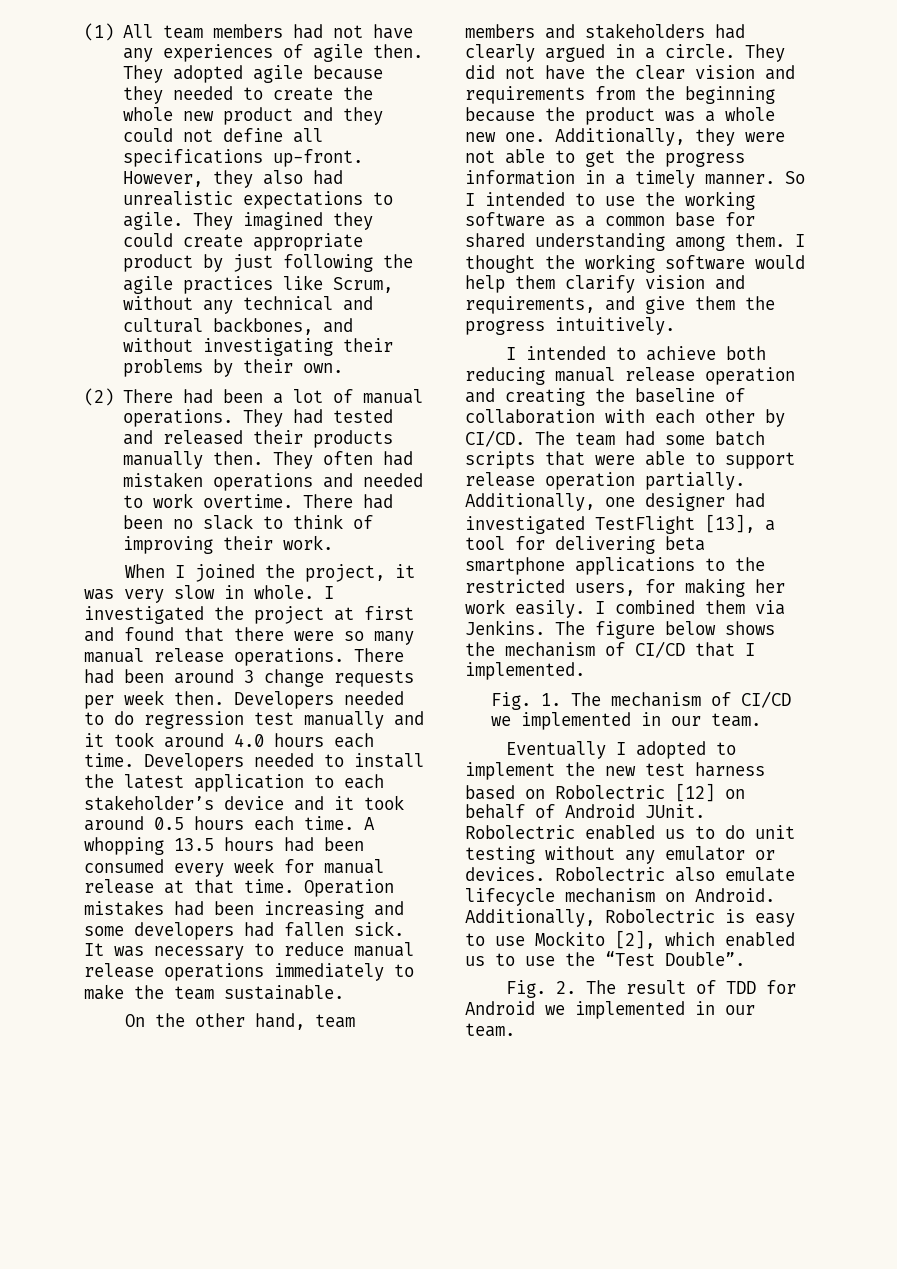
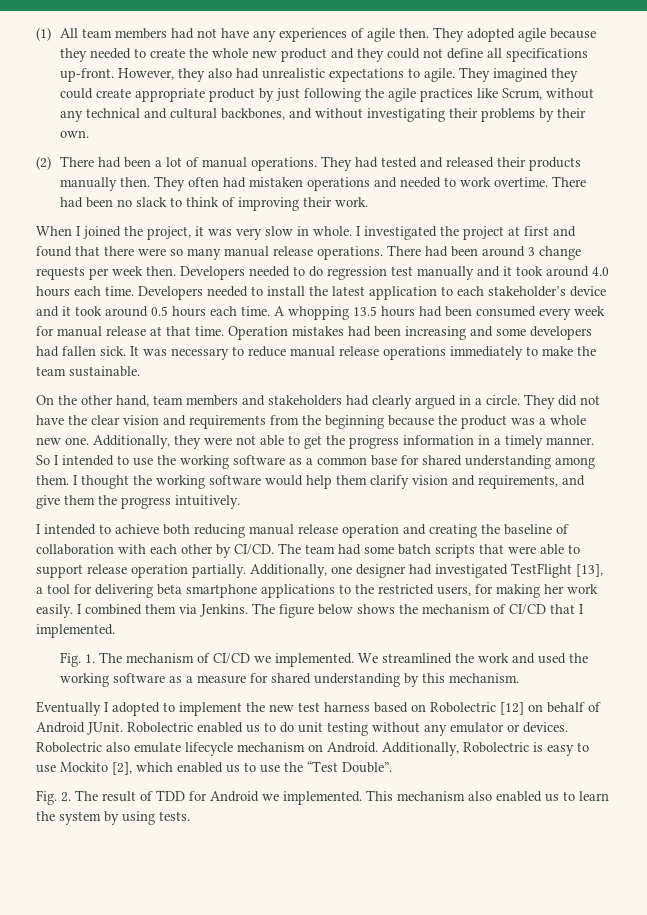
[520,712,761,730] implemented in our team. -> [275,653,589,667] [60,673,520,687] implemented. We streamlined the work and used the working software as a measure for shared understanding by this mechanism.
[575,1001,755,1019] [465,1023,515,1037] implemented in our team. -> [283,790,609,805] [36,811,190,825] implemented. This mechanism also enabled us to learn the system by using tests.

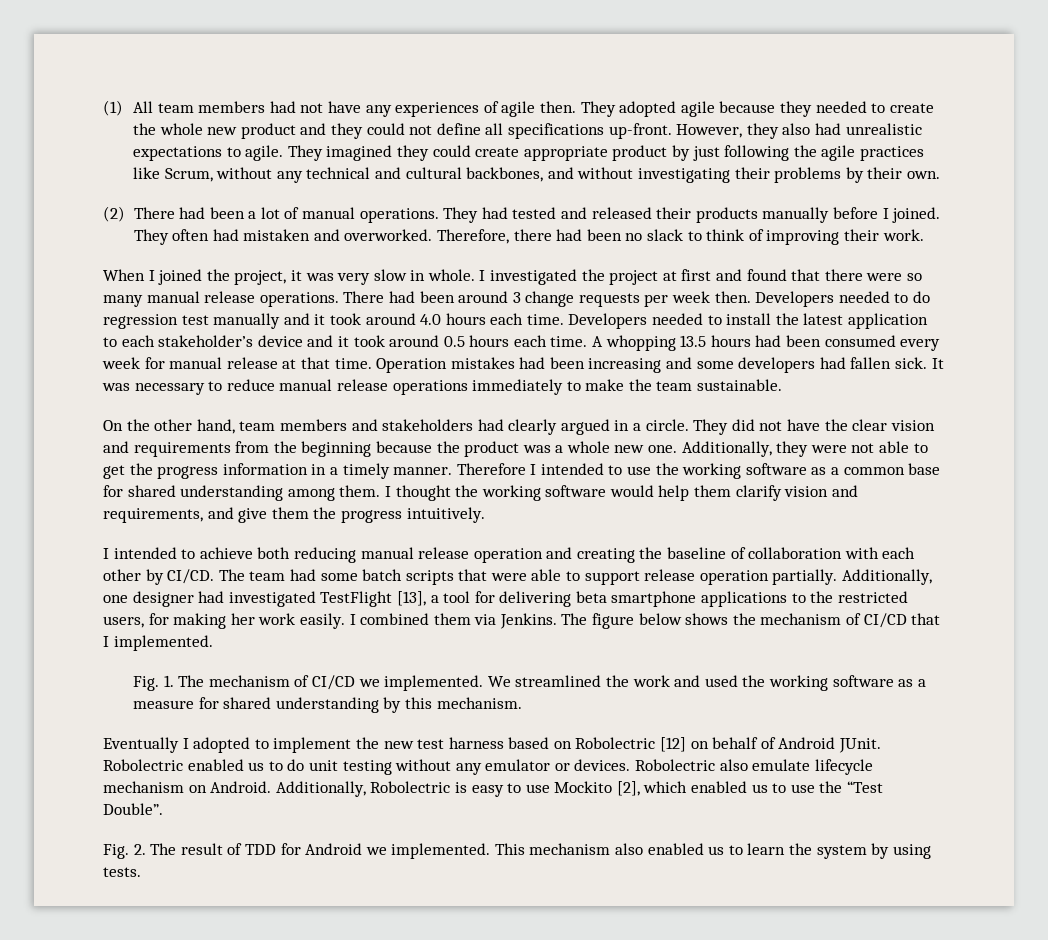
[120,177,151,187] then. -> [832,207,941,223] before I joined.
[307,176,587,191] operations and needed to work overtime. There -> [313,229,552,244] and overworked. Therefore, there
[36,455,50,465] So -> [456,463,526,475] Therefore

